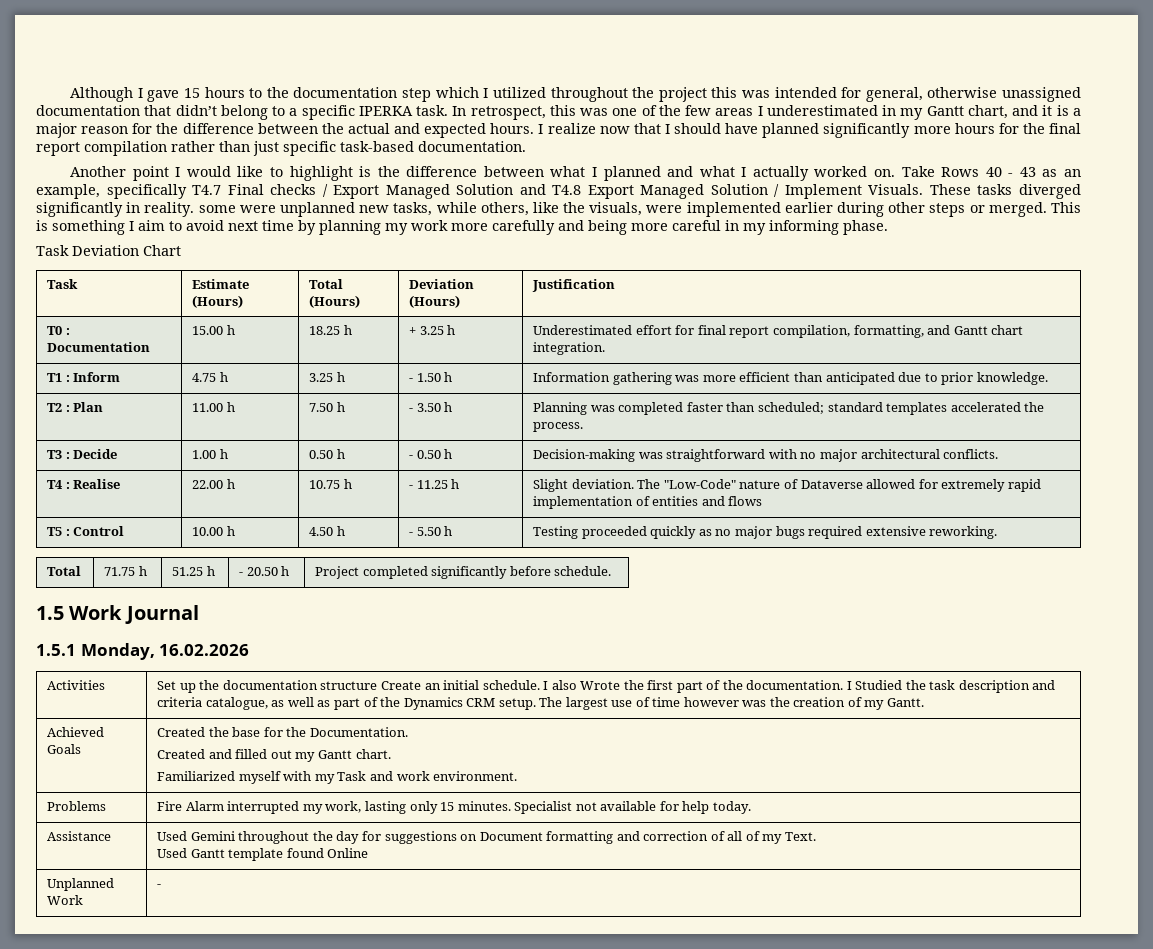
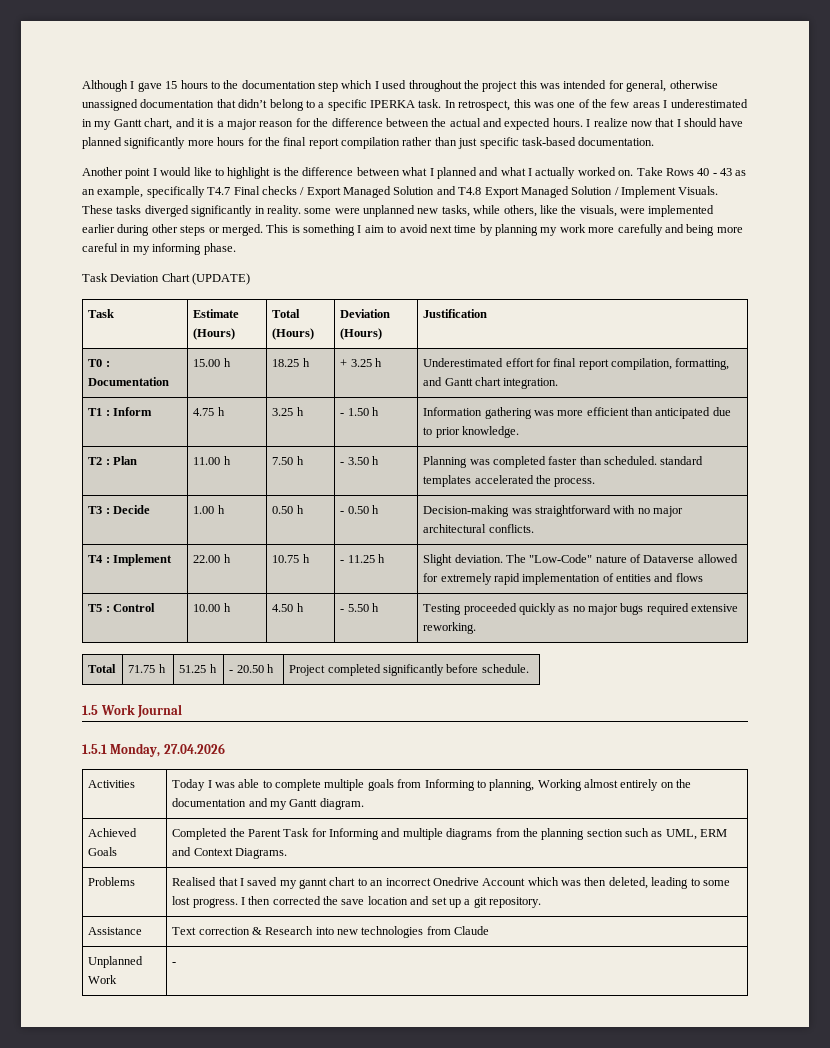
[492,87,546,98] utilized -> [382,80,407,89] used
(181, 250) none -> [192,273,251,285] (UPDATE)
[757,402,824,414] scheduled; -> [604,456,658,465] scheduled.
[73,479,121,489] Realise -> [112,554,172,566] Implement
[159,644,250,656] 16.02.2026 -> [163,743,225,754] 27.04.2026
[157,680,1056,693] [157,697,924,710] [47,727,105,737] [47,744,82,754] [157,727,408,737] [157,749,391,762] [157,771,518,784] [47,801,107,811] [157,801,751,814] [47,831,112,841] [157,831,816,844] [157,848,369,861] Set up the documentation structure Create an initial schedule. I also Wrote the first part of the documentation. I Studied the task description and criteria catalogue, as well as part of the Dynamics CRM setup. The largest use of time however was the creation of my Gantt. // Achieved Goals | Created the base for the Documentation. // Created and filled out my Gantt chart. // Familiarized myself with my Task and work environment. // Problems | Fire Alarm interrupted my work, lasting only 15 minutes. Specialist not available for help today. // Assistance | Used Gemini throughout the day for suggestions on Document formatting and correction of all of my Text. // Used Gantt template found Online -> [172,779,692,791] [172,798,364,810] [88,828,138,837] [88,847,118,856] [172,828,728,840] [172,847,287,859] [88,877,136,886] [172,877,730,889] [172,896,542,908] [88,927,143,935] [172,926,490,938] Today I was able to complete multiple goals from Informing to planning, Working almost entirely on the documentation and my Gantt diagram. // Achieved Goals | Completed the Parent Task for Informing and multiple diagrams from the planning section such as UML, ERM and Context Diagrams. // Problems | Realised that I saved my gannt chart to an incorrect Onedrive Account which was then deleted, leading to some lost progress. I then corrected the save location and set up a git repository. // Assistance | Text correction & Research into new technologies from Claude

